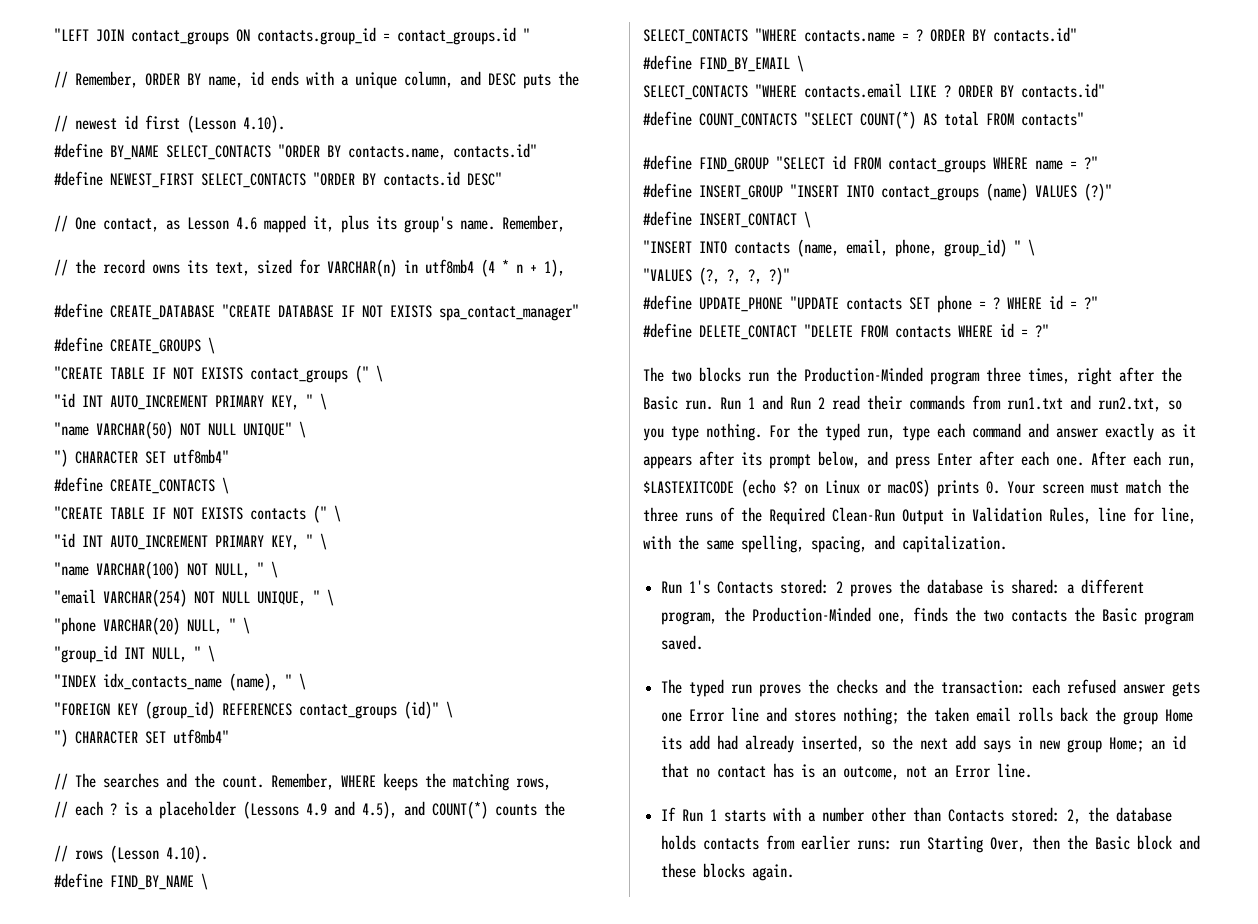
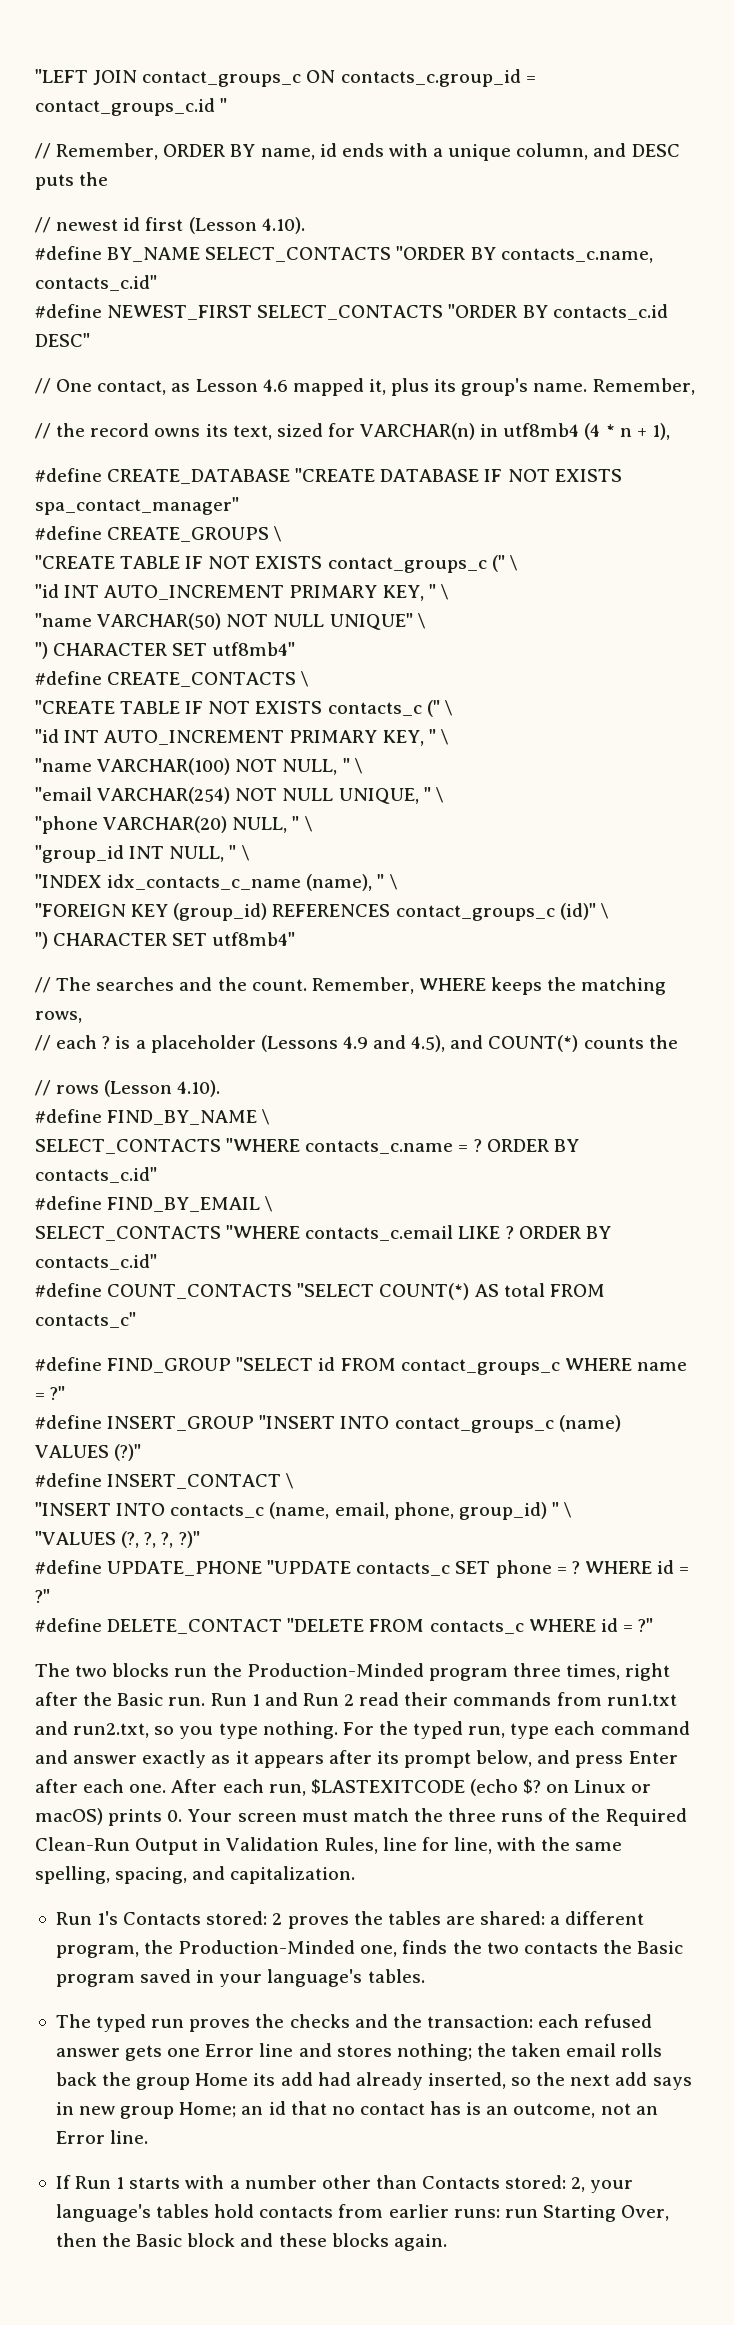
[131,27,516,45] contact_groups ON contacts.group_id = contact_groups.id -> [142,69,536,87] [35,98,215,116] contact_groups_c ON contacts_c.group_id = contact_groups_c.id
[348,143,537,160] contacts.name, contacts.id" -> [500,248,653,263] [35,275,157,291] contacts_c.name, contacts_c.id"
[383,171,460,186] contacts.id -> [552,304,668,320] contacts_c.id
[250,368,348,383] contact_groups -> [327,557,487,573] contact_groups_c
[250,508,306,520] contacts -> [327,702,422,716] contacts_c
[103,673,222,690] idx_contacts_name -> [107,874,302,890] idx_contacts_c_name
[299,704,397,719] contact_groups -> [395,905,555,921] contact_groups_c
[804,30,895,42] contacts.name -> [305,1140,454,1154] contacts_c.name
[993,27,1077,42] contacts.id" -> [35,1167,157,1183] contacts_c.id"
[804,83,902,98] contacts.email -> [305,1225,454,1241] contacts_c.email
[1021,83,1105,98] contacts.id" -> [35,1254,157,1270] contacts_c.id"
[1021,112,1084,126] contacts" -> [35,1312,136,1328] contacts_c"
[888,158,986,173] contact_groups -> [400,1359,560,1375] contact_groups_c
[881,186,979,201] contact_groups -> [394,1417,554,1433] contact_groups_c
[734,242,790,254] contacts -> [170,1504,265,1518] contacts_c
[846,298,902,310] contacts -> [356,1562,451,1576] contacts_c
[895,326,951,338] contacts -> [429,1620,524,1634] contacts_c
[927,579,1005,594] database is -> [387,1911,475,1925] tables are
[661,635,704,650] saved. -> [140,1969,425,1987] saved in your language's tables.
[1088,807,1173,822] [661,835,697,850] the database holds -> [590,2180,634,2193] [55,2204,255,2222] your language's tables hold

